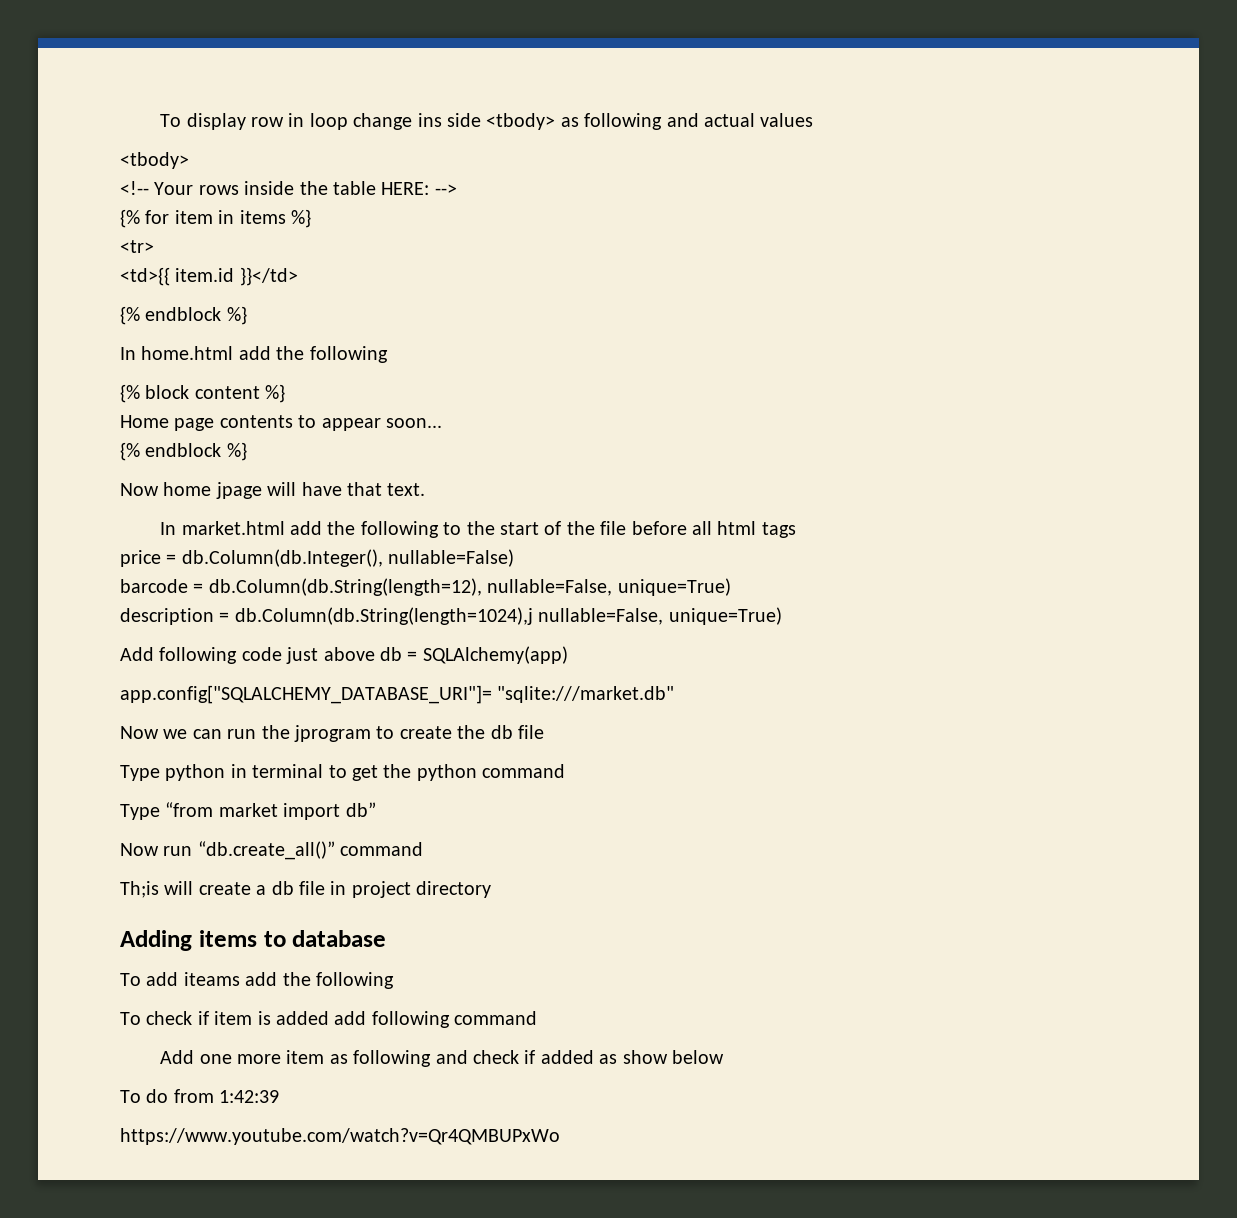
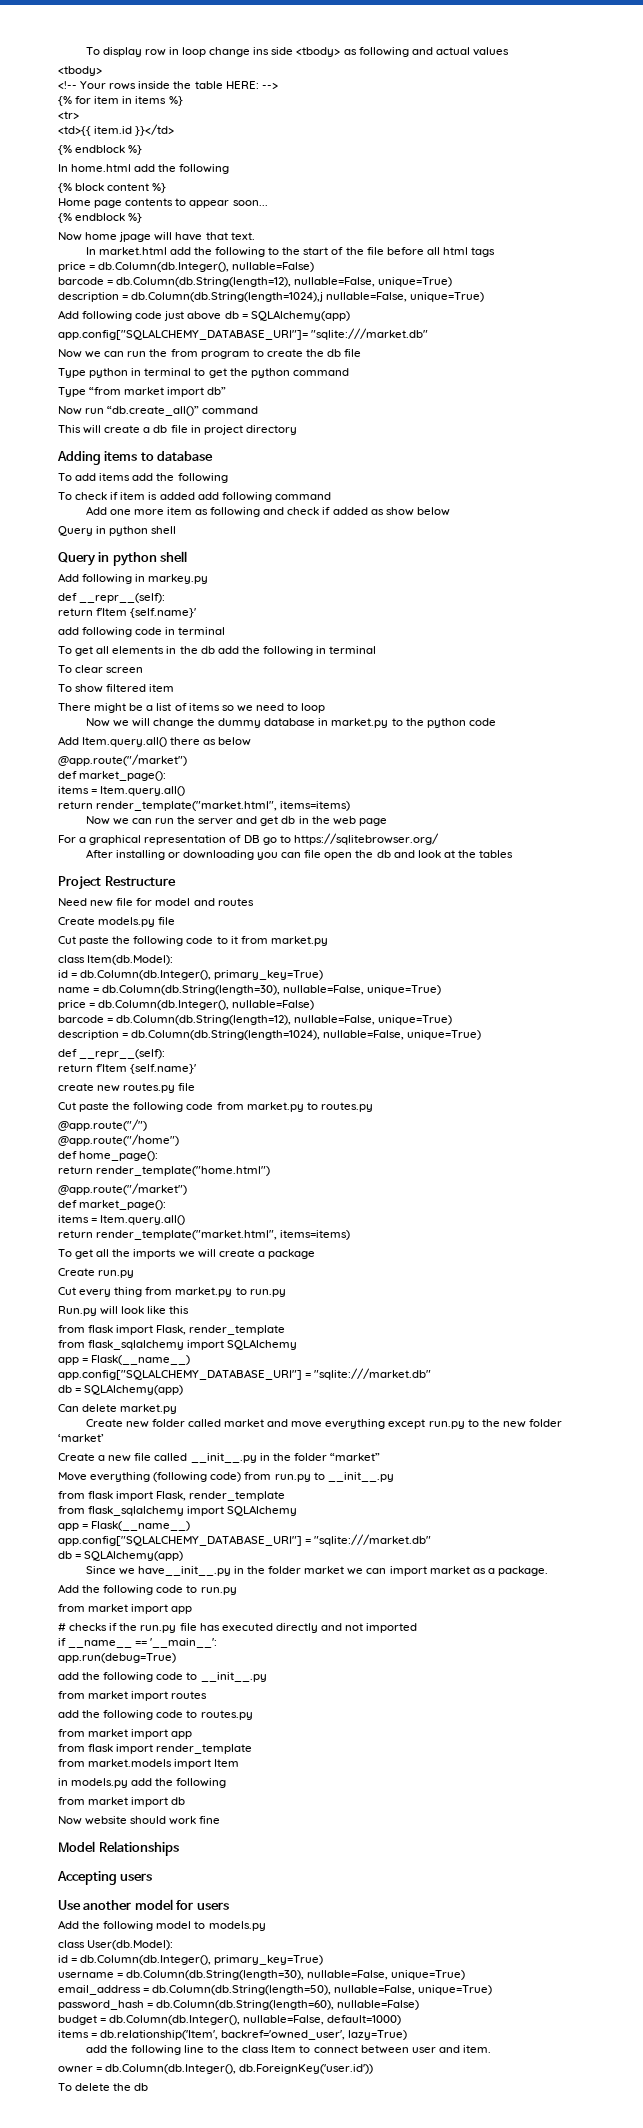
[294,725,371,742] jprogram -> [170,349,250,359] from program
[120,881,159,898] Th;is -> [58,425,81,433] This
[183,972,240,986] iteams -> [99,473,131,481] items
[120,1089,280,1103] [120,1128,560,1145] To do from 1:42:39 // https://www.youtube.com/watch?v=Qr4QMBUPxWo -> [58,526,177,536] [58,551,188,566] [58,573,209,584] [58,593,166,603] [58,608,197,618] [58,627,226,637] [58,646,377,656] [58,665,144,673] [58,684,175,693] [58,703,326,713] [85,718,496,728] [58,736,252,747] [58,754,187,766] [58,771,167,781] [58,786,186,796] [58,801,351,811] [85,816,387,826] [58,833,439,845] [85,849,514,860] [58,876,176,890] [58,898,254,907] [58,917,176,927] [58,936,328,946] [58,955,174,965] [58,970,324,980] [58,985,442,995] [58,1000,315,1010] [58,1015,453,1025] [58,1030,482,1040] [58,1049,166,1059] [58,1064,197,1074] [58,1083,196,1093] [58,1102,373,1112] [58,1119,147,1131] [58,1134,179,1146] [58,1151,159,1161] [58,1166,271,1176] [58,1183,187,1195] [58,1200,167,1210] [58,1215,186,1225] [58,1230,351,1240] [58,1249,315,1259] [58,1268,135,1278] [58,1287,286,1297] [58,1306,190,1316] [58,1325,286,1335] [58,1339,298,1350] [58,1355,191,1365] [58,1368,432,1380] [58,1384,184,1395] [58,1404,178,1414] [85,1419,562,1429] [58,1434,104,1442] [58,1453,380,1463] [58,1472,394,1482] [58,1491,286,1501] [58,1505,298,1516] [58,1521,191,1531] [58,1534,432,1546] [58,1550,184,1561] [85,1566,548,1576] [58,1584,237,1595] [58,1604,193,1614] [58,1623,418,1633] [58,1638,218,1648] [58,1653,176,1663] [58,1672,267,1682] [58,1691,208,1701] [58,1710,253,1720] [58,1729,193,1739] [58,1744,253,1754] [58,1759,240,1769] [58,1778,227,1788] [58,1797,186,1807] [58,1816,221,1825] [58,1841,179,1856] [57,1871,153,1885] [58,1899,229,1910] [58,1920,266,1931] [58,1940,174,1950] [58,1955,324,1965] [58,1970,466,1980] [58,1985,493,1995] [58,2000,420,2010] [58,2015,402,2025] [58,2030,408,2040] [85,2045,491,2055] [58,2064,374,2074] [58,2083,149,2091] Query in python shell // Query in python shell // Add following in markey.py // def __repr__(self): // return f'Item {self.name}' // add following code in terminal // To get all elements in the db add the following in terminal // To clear screen // To show filtered item // There might be a list of items so we need to loop // Now we will change the dummy database in market.py to the python code // Add Item.query.all() there as below // @app.route("/market") // def market_page(): // items = Item.query.all() // return render_template("market.html", items=items) // Now we can run the server and get db in the web page // For a graphical representation of DB go to https://sqlitebrowser.org/ // After installing or downloading you can file open the db and look at the tables // Project Restructure // Need new file for model and routes // Create models.py file // Cut paste the following code to it from market.py // class Item(db.Model): // id = db.Column(db.Integer(), primary_key=True) // name = db.Column(db.String(length=30), nullable=False, unique=True) // price = db.Column(db.Integer(), nullable=False) // barcode = db.Column(db.String(length=12), nullable=False, unique=True) // description = db.Column(db.String(length=1024), nullable=False, unique=True) // def __repr__(self): // return f'Item {self.name}' // create new routes.py file // Cut paste the following code from market.py to routes.py // @app.route("/") // @app.route("/home") // def home_page(): // return render_template("home.html") // @app.route("/market") // def market_page(): // items = Item.query.all() // return render_template("market.html", items=items) // To get all the imports we will create a package // Create run.py // Cut every thing from market.py to run.py // Run.py will look like this // from flask import Flask, render_template // from flask_sqlalchemy import SQLAlchemy // app = Flask(__name__) // app.config["SQLALCHEMY_DATABASE_URI"] = "sqlite:///market.db" // db = SQLAlchemy(app) // Can delete market.py // Create new folder called market and move everything except run.py to the new folder ‘market’ // Create a new file called __init__.py in the folder “market” // Move everything (following code) from run.py to __init__.py // from flask import Flask, render_template // from flask_sqlalchemy import SQLAlchemy // app = Flask(__name__) // app.config["SQLALCHEMY_DATABASE_URI"] = "sqlite:///market.db" // db = SQLAlchemy(app) // Since we have__init__.py in the folder market we can import market as a package. // Add the following code to run.py // from market import app // # checks if the run.py file has executed directly and not imported // if __name__ == '__main__': // app.run(debug=True) // add the following code to __init__.py // from market import routes // add the following code to routes.py // from market import app // from flask import render_template // from market.models import Item // in models.py add the following // from market import db // Now website should work fine // Model Relationships // Accepting users // Use another model for users // Add the following model to models.py // class User(db.Model): // id = db.Column(db.Integer(), primary_key=True) // username = db.Column(db.String(length=30), nullable=False, unique=True) // email_address = db.Column(db.String(length=50), nullable=False, unique=True) // password_hash = db.Column(db.String(length=60), nullable=False) // budget = db.Column(db.Integer(), nullable=False, default=1000) // items = db.relationship('Item', backref='owned_user', lazy=True) // add the following line to the class Item to connect between user and item. // owner = db.Column(db.Integer(), db.ForeignKey('user.id')) // To delete the db

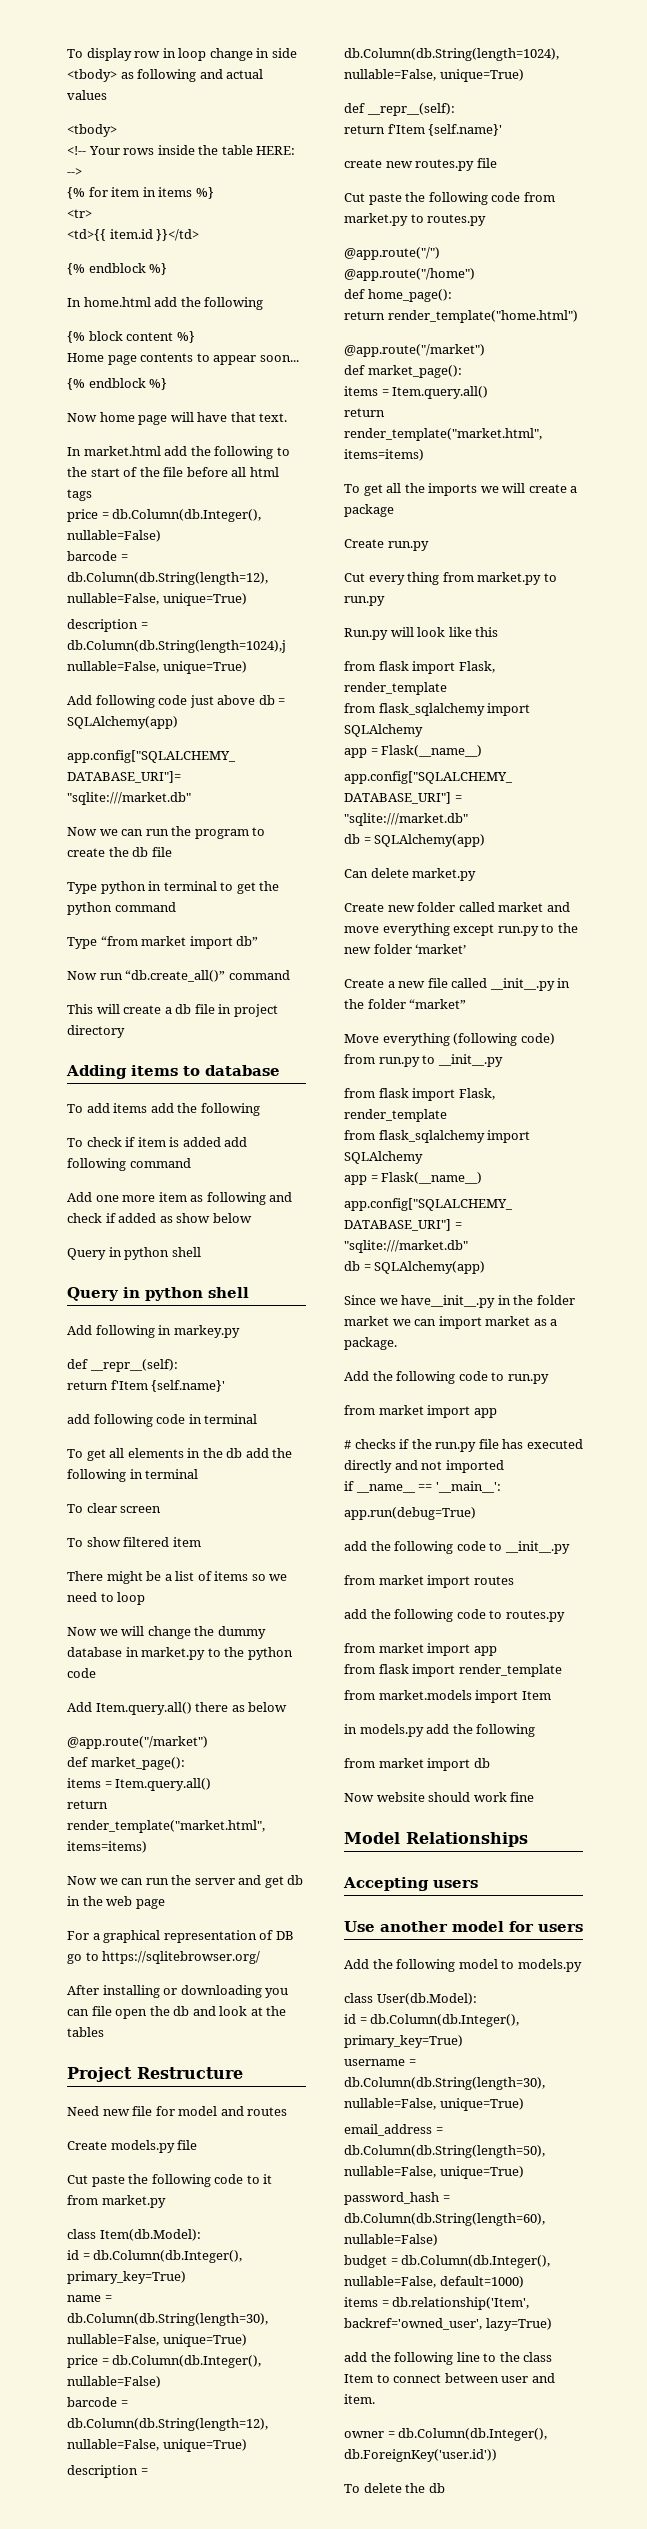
[253,47,270,55] ins -> [256,48,270,58] in
[119,232,152,242] jpage -> [138,415,168,425] page
[170,349,198,357] from -> (192, 831) none

